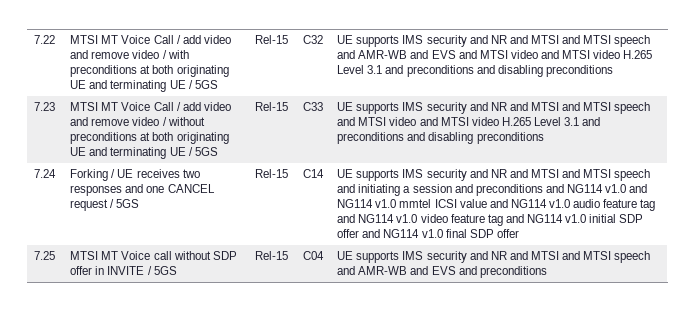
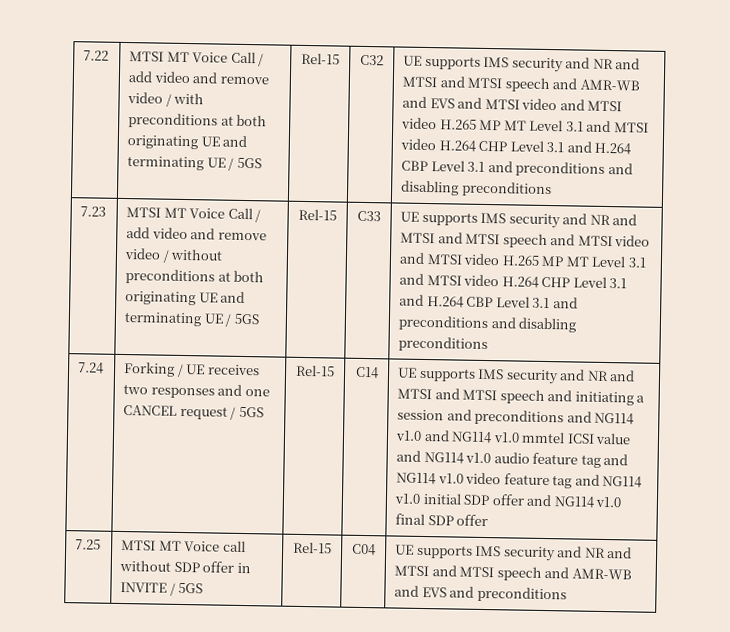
(653, 54) none -> [479,119,649,133] [400,138,632,155] [401,160,429,172] MP MT Level 3.1 and MTSI video H.264 CHP Level 3.1 and H.264 CBP
(531, 121) none -> [541,255,647,268] [399,273,628,289] [399,294,494,308] MP MT Level 3.1 and MTSI video H.264 CHP Level 3.1 and H.264 CBP

